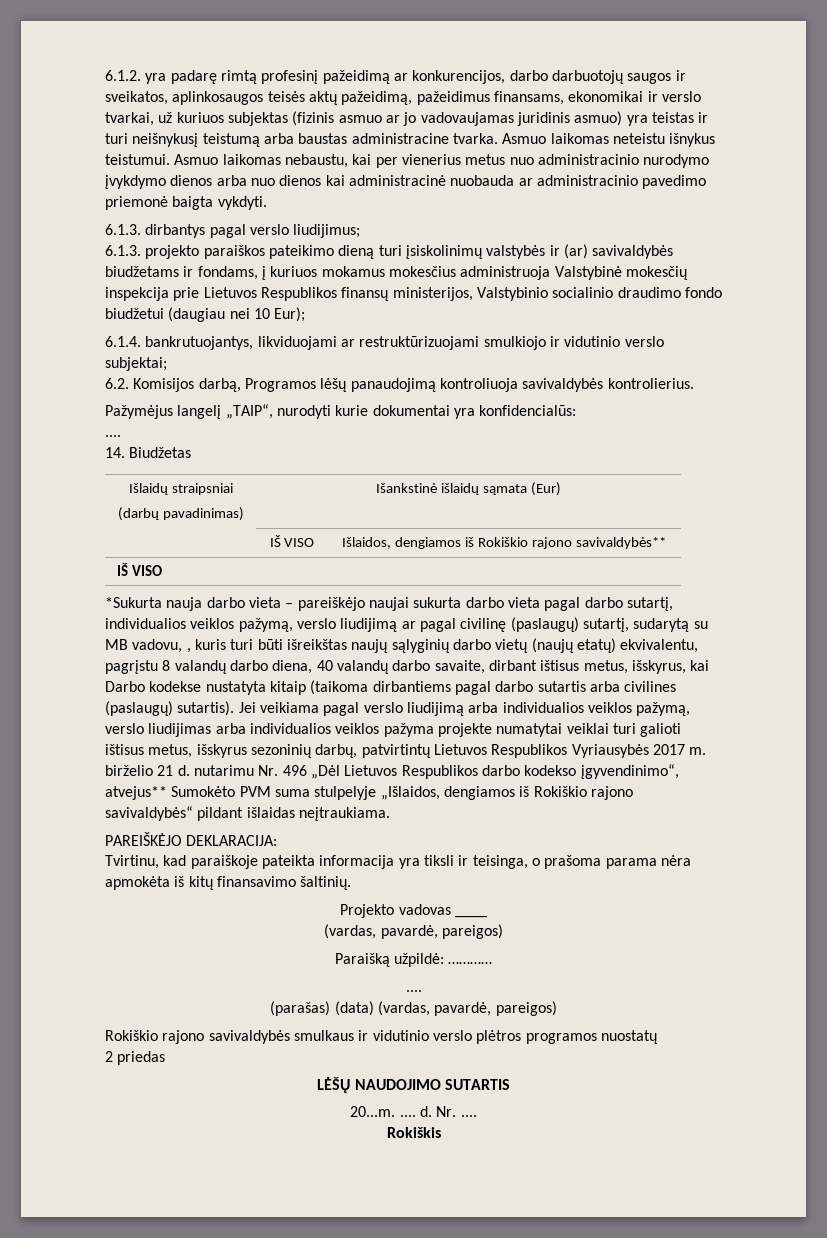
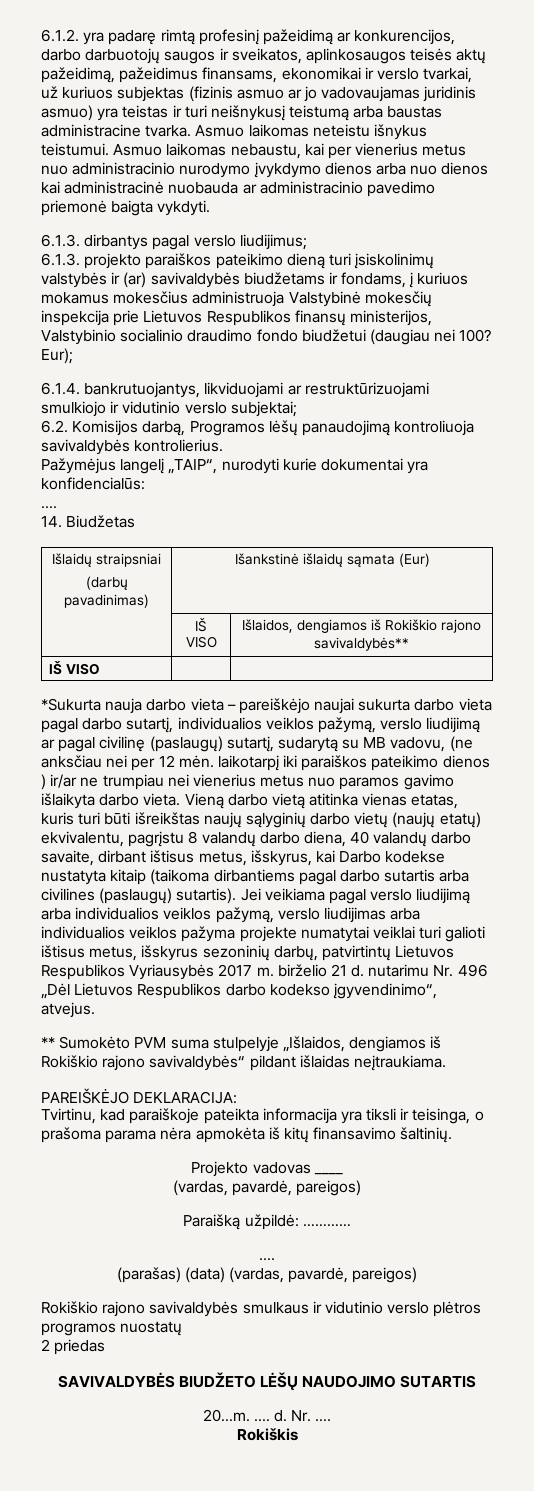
[253,308,270,319] 10 -> [459,329,492,342] 100?
[186,648,191,653] , -> [449,736,473,752] [41,755,490,771] [41,774,454,790] [41,793,459,809] (ne anksčiau nei per 12 mėn. laikotarpį iki paraiškos pateikimo dienos ) ir/ar ne trumpiau nei vienerius metus nuo paramos gavimo išlaikyta darbo vieta. Vieną darbo vietą atitinka vienas etatas,
[105,786,167,800] atvejus** -> [41,1002,95,1018] [41,1037,55,1048] atvejus. // **
(166, 1058) none -> [57,1372,256,1388] SAVIVALDYBĖS BIUDŽETO

